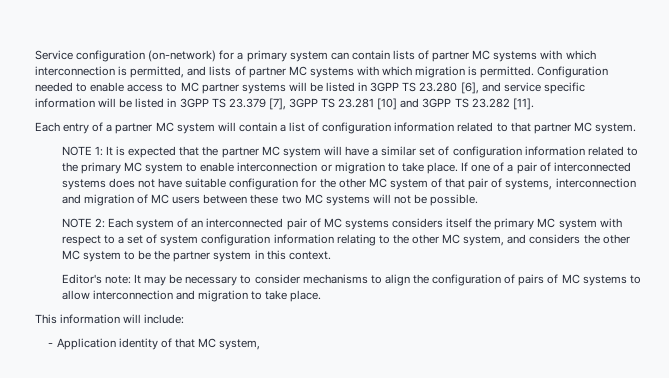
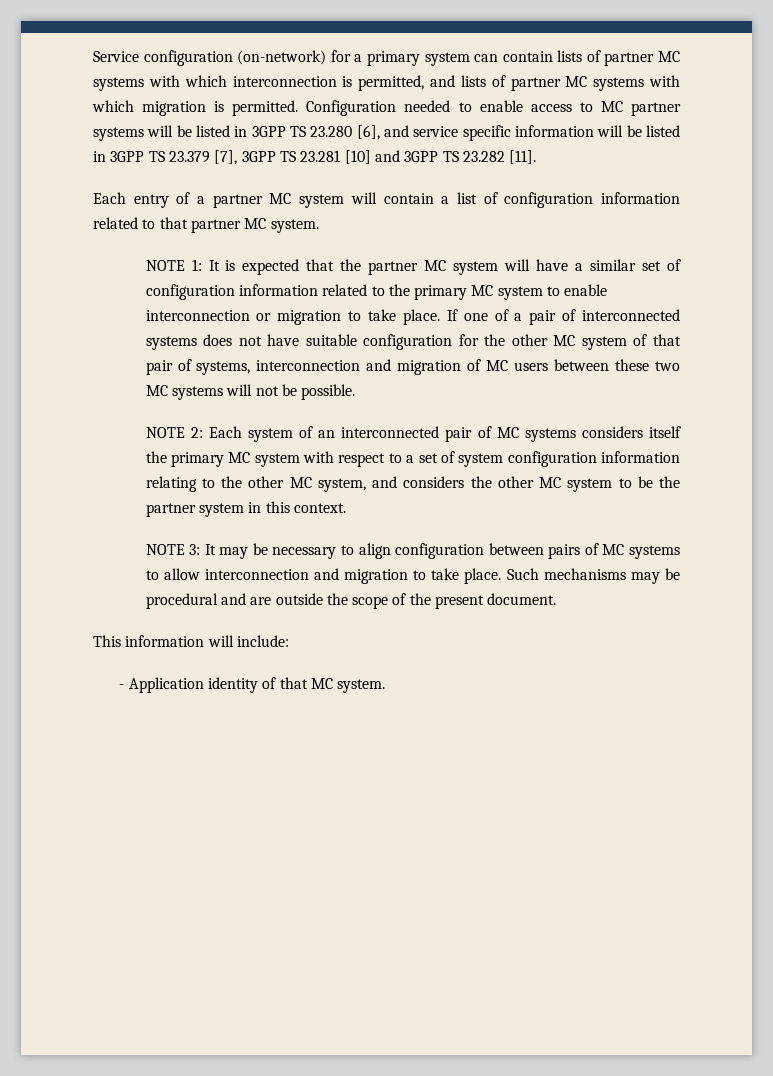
[61,274,131,284] Editor's note: -> [145,544,201,555] NOTE 3:
[254,274,516,286] consider mechanisms to align the configuration of -> [358,543,544,559] align configuration between
(322, 296) none -> [506,568,680,584] [145,593,557,609] Such mechanisms may be procedural and are outside the scope of the present document.
[219,339,261,350] system, -> [337,679,386,693] system.

